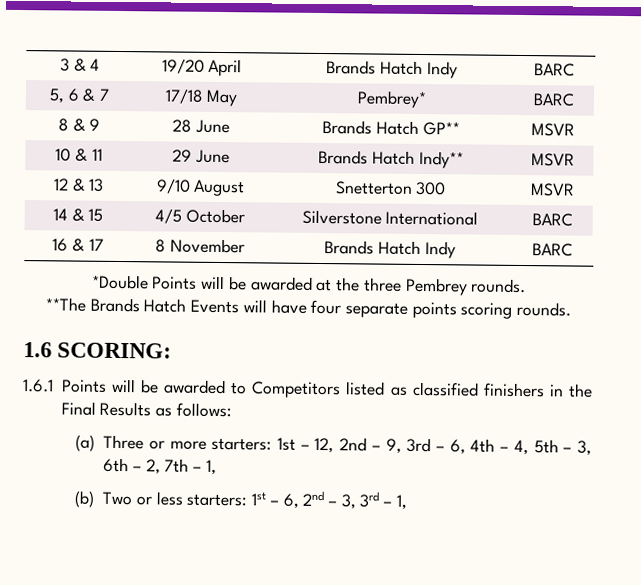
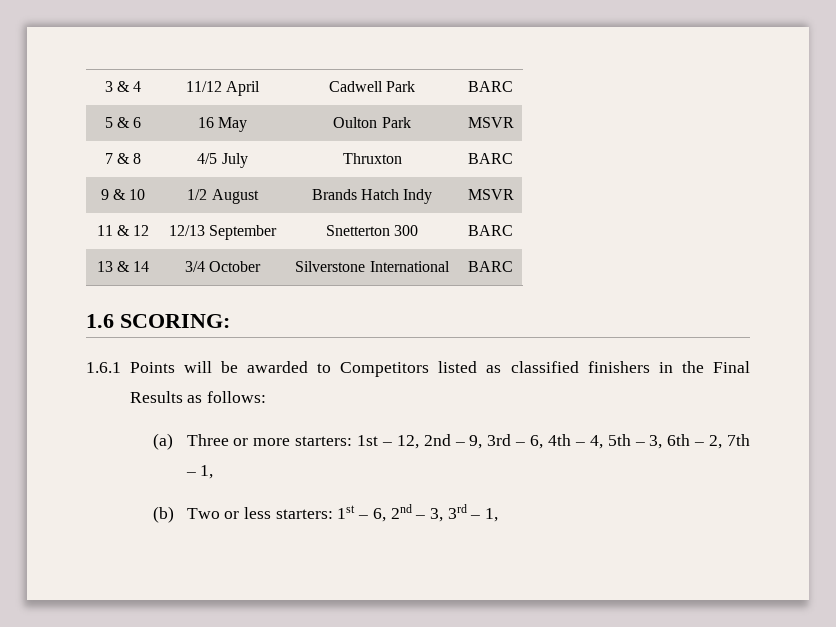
[161,58,205,74] 19/20 -> [185,81,222,92] 11/12
[326,60,458,79] [533,63,575,77] [48,88,111,104] [164,88,239,107] [356,90,427,109] [532,93,574,107] [57,118,101,132] [172,119,230,134] [322,120,460,136] [531,123,575,137] [55,148,103,162] [172,149,230,164] [318,149,464,169] [531,153,575,167] [53,178,105,192] [155,178,246,197] [334,181,447,196] [530,183,575,197] [52,208,104,222] [155,208,245,224] [301,209,479,226] [531,213,573,227] [52,238,104,252] [155,238,245,254] [324,240,456,259] [531,243,573,257] [91,274,527,296] [44,297,572,319] Brands Hatch Indy | BARC // 5, 6 & 7 | 17/18 May | Pembrey* | BARC // 8 & 9 | 28 June | Brands Hatch GP** | MSVR // 10 & 11 | 29 June | Brands Hatch Indy** | MSVR // 12 & 13 | 9/10 August | Snetterton 300 | MSVR // 14 & 15 | 4/5 October | Silverstone International | BARC // 16 & 17 | 8 November | Brands Hatch Indy | BARC // *Double Points will be awarded at the three Pembrey rounds. // **The Brands Hatch Events will have four separate points scoring rounds. -> [328,81,416,92] [468,81,513,92] [104,117,142,128] [197,117,248,132] [333,117,411,128] [467,117,514,128] [104,153,142,164] [197,153,248,168] [342,153,402,164] [468,153,513,164] [100,189,146,200] [187,189,259,204] [311,189,433,204] [467,189,514,200] [96,225,150,236] [168,225,278,240] [325,225,419,236] [468,225,513,236] [96,261,150,272] [184,261,262,272] [295,261,450,272] [468,261,513,272] Cadwell Park | BARC // 5 & 6 | 16 May | Oulton Park | MSVR // 7 & 8 | 4/5 July | Thruxton | BARC // 9 & 10 | 1/2 August | Brands Hatch Indy | MSVR // 11 & 12 | 12/13 September | Snetterton 300 | BARC // 13 & 14 | 3/4 October | Silverstone International | BARC

